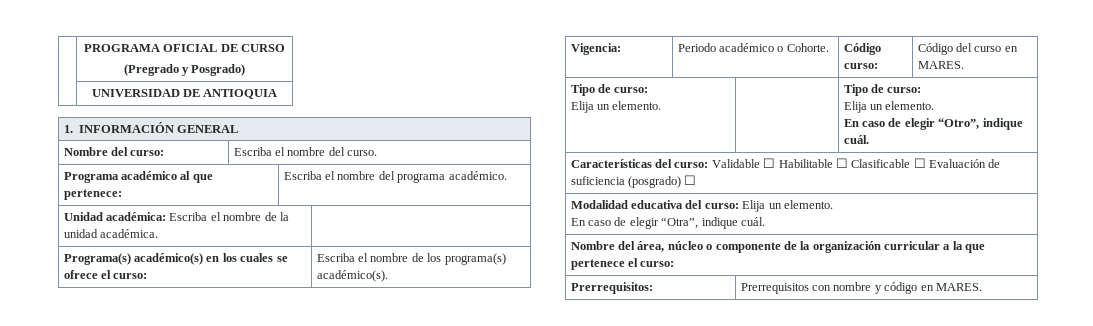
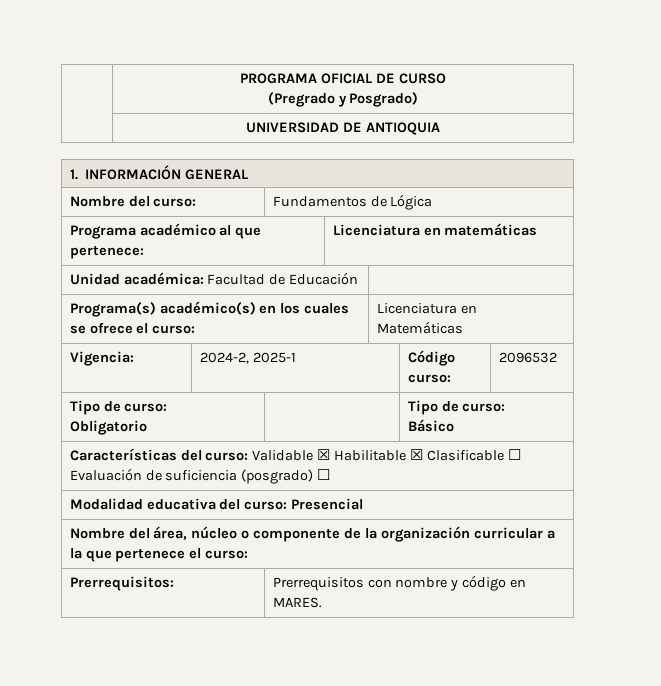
[233,147,378,156] Escriba el nombre del curso. -> [272,194,433,210] Fundamentos de Lógica
[283,171,507,183] [63,212,289,221] [63,229,159,238] Escriba el nombre del programa académico. // Unidad académica: Escriba el nombre de la unidad académica. -> [332,223,538,236] [69,272,359,285] Licenciatura en matemáticas // Unidad académica: Facultad de Educación
[316,253,506,265] [316,270,388,282] [570,43,621,55] [677,43,829,52] [843,43,881,55] [843,63,878,69] [917,43,1018,55] [917,61,964,69] [570,84,649,96] [570,101,662,113] [843,84,922,96] [843,101,935,113] [843,118,1023,130] [843,135,869,144] Escriba el nombre de los programa(s) académico(s). // Vigencia: | Periodo académico o Cohorte. | Código curso: | Código del curso en MARES. // Tipo de curso: // Elija un elemento. | | Tipo de curso: // Elija un elemento. // En caso de elegir “Otro”, indique cuál. -> [376,303,477,314] [376,321,463,334] [69,351,134,366] [199,352,296,364] [407,350,455,366] [407,374,451,383] [498,352,557,363] [69,400,168,415] [69,420,147,435] [407,400,506,415] [407,419,454,432] Licenciatura en Matemáticas // Vigencia: | 2024-2, 2025-1 | Código curso: | 2096532 // Tipo de curso: // Obligatorio | | Tipo de curso: // Básico
[763,158,848,168] ☐ Habilitable ☐ -> [317,449,424,461] ☒ Habilitable ☒
[742,200,833,212] [570,217,765,229] Elija un elemento. // En caso de elegir “Otra”, indique cuál. -> [291,498,364,510] Presencial

